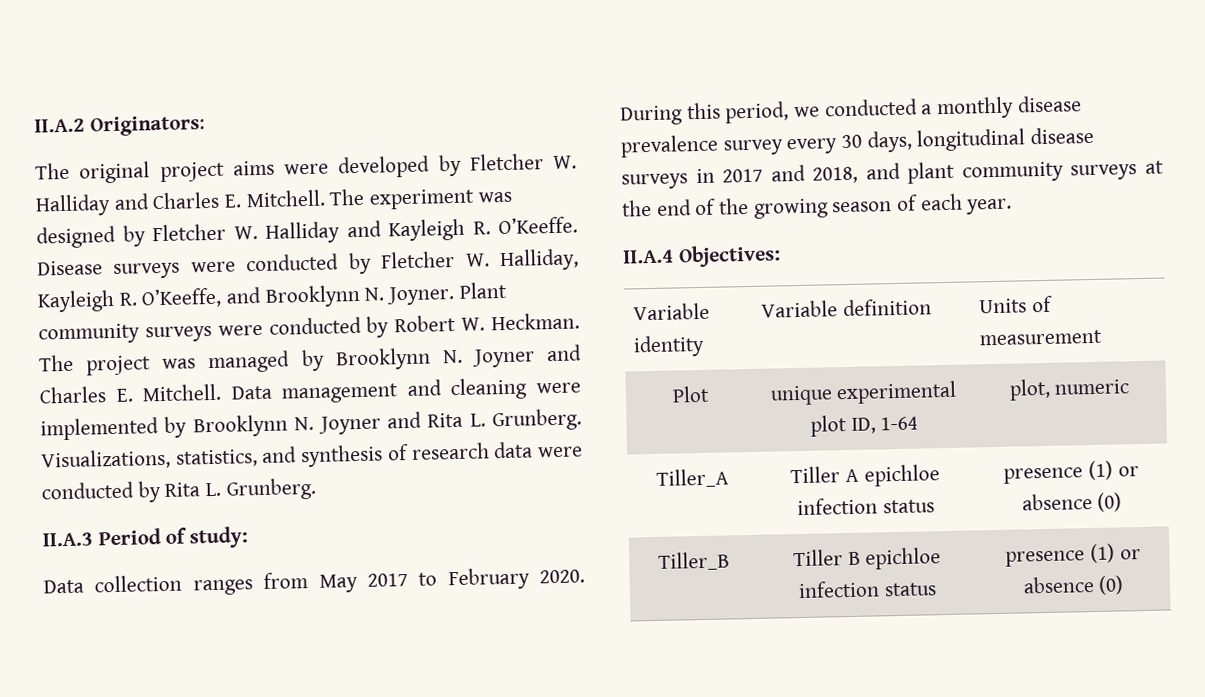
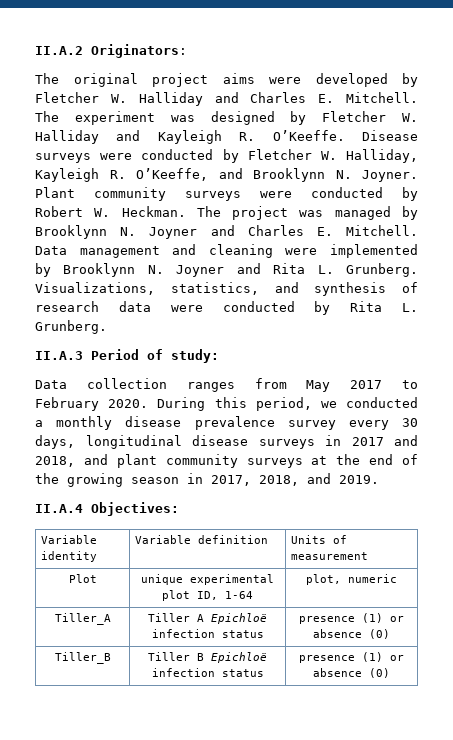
[896,193,1013,215] of each year. -> [187,473,379,486] in 2017, 2018, and 2019.
[863,464,940,487] epichloe -> [211,613,267,624] Epichloë
[865,547,942,570] epichloe -> [211,652,267,663] Epichloë

